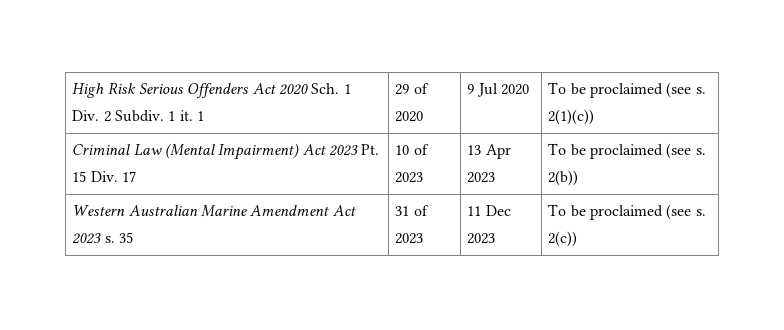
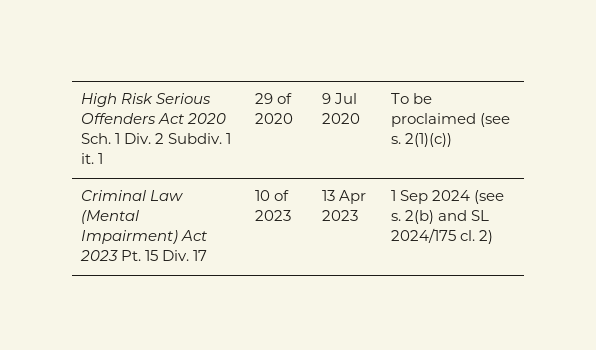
[548,143,706,159] [548,170,579,186] [72,205,356,217] [72,232,133,244] [395,205,429,216] [395,233,424,244] [467,205,511,216] [467,233,496,244] [548,204,706,220] [548,231,578,247] To be proclaimed (see s. 2(b)) // Western Australian Marine Amendment Act 2023 s. 35 | 31 of 2023 | 11 Dec 2023 | To be proclaimed (see s. 2(c)) -> [391,190,505,204] [391,210,490,224] [391,228,494,244] 1 Sep 2024 (see s. 2(b) and SL 2024/175 cl. 2)

